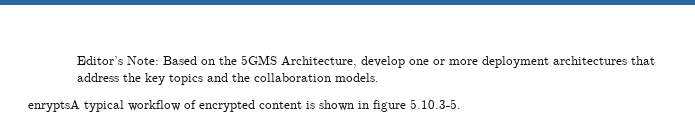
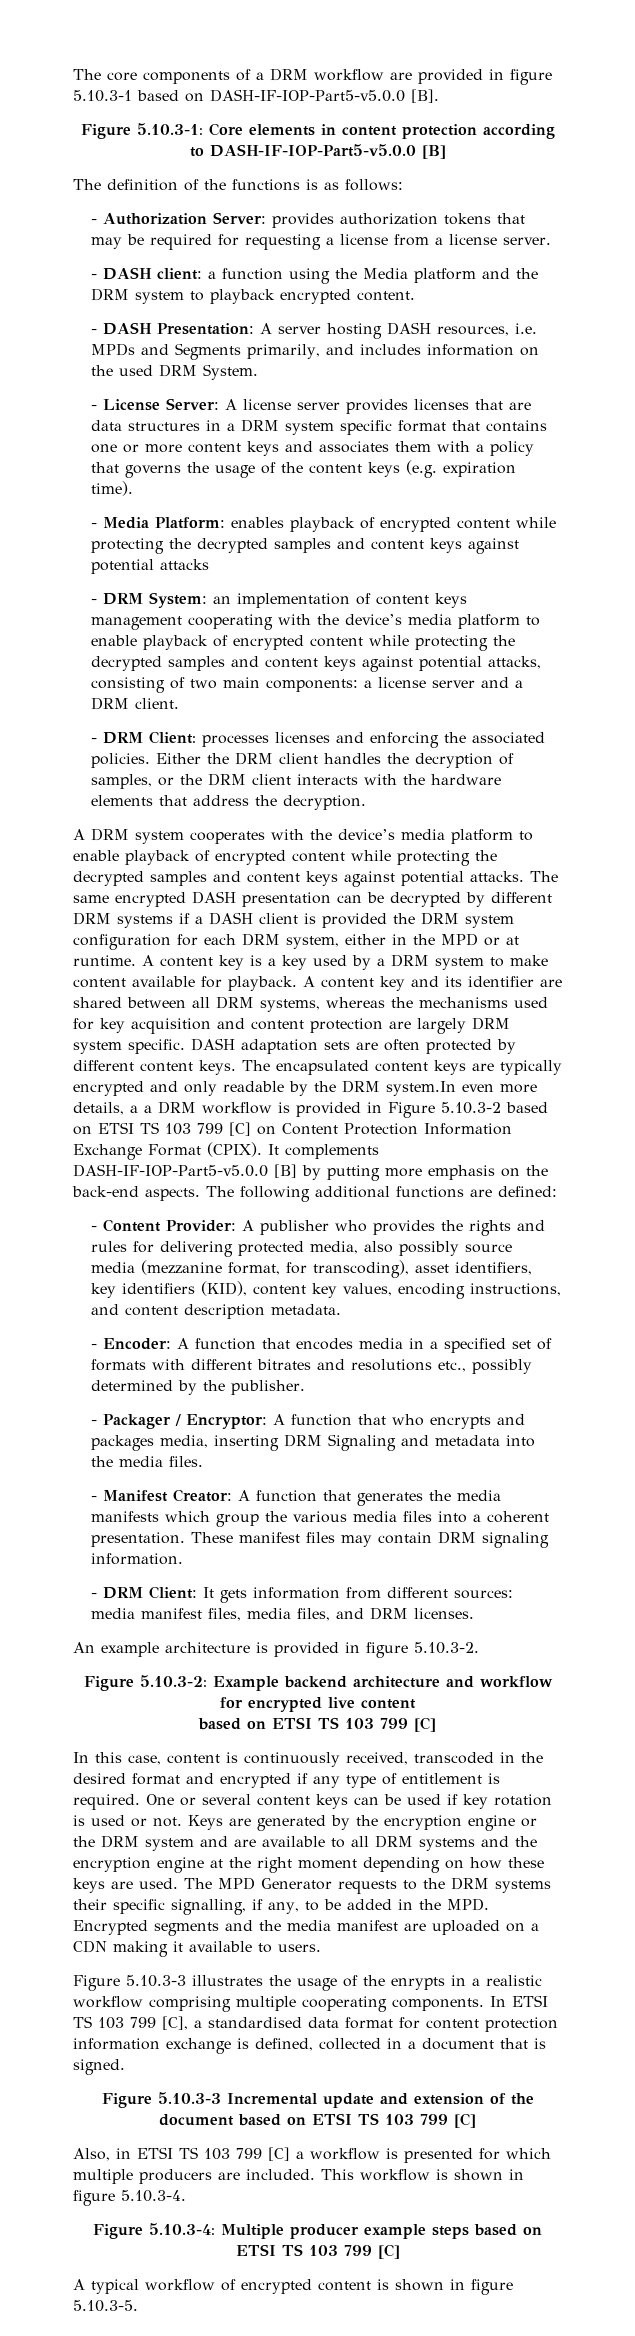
[76,55,655,68] [76,73,379,85] [28,100,80,112] Editor’s Note: Based on the 5GMS Architecture, develop one or more deployment architectures that address the key topics and the collaboration models. // enryptsA -> [73,68,552,85] [73,89,439,103] [80,123,555,139] [189,144,446,159] [73,179,403,191] [91,212,526,228] [91,234,552,250] [91,267,539,284] [91,288,416,304] [91,322,538,339] [91,343,540,360] [91,364,259,380] [91,398,532,414] [91,419,548,435] [91,441,535,456] [91,460,517,478] [91,481,134,496] [91,517,557,532] [91,538,520,554] [91,559,210,574] [91,592,468,608] [91,614,541,630] [91,635,516,651] [91,656,542,672] [91,677,524,693] [91,697,180,710] [91,731,546,748] [91,752,515,768] [91,773,502,789] [91,795,367,810] [73,828,533,844] [73,850,497,866] [73,871,558,887] [73,891,552,907] [73,912,514,928] [73,933,519,950] [73,954,548,970] [73,976,562,991] [73,996,548,1012] [73,1017,510,1034] [73,1038,516,1054] [73,1060,562,1075] [73,1080,537,1096] [73,1101,548,1118] [73,1122,512,1136] [73,1142,379,1160] [73,1164,548,1181] [72,1186,557,1202] [91,1219,546,1236] [91,1241,513,1257] [91,1260,533,1278] [91,1281,562,1299] [91,1304,342,1319] [91,1338,553,1353] [91,1359,533,1374] [91,1380,306,1395] [91,1414,526,1429] [91,1434,536,1451] [91,1456,204,1467] [91,1489,502,1506] [91,1511,550,1527] [91,1531,550,1548] [91,1553,184,1565] [91,1586,514,1603] [91,1607,475,1621] [73,1642,479,1658] [83,1675,553,1691] [220,1697,416,1712] [198,1717,436,1732] [73,1752,543,1767] [73,1773,500,1788] [73,1794,552,1810] [73,1815,537,1831] [73,1835,537,1851] [73,1857,544,1873] [73,1877,551,1894] [73,1898,489,1915] [73,1920,539,1936] [73,1940,321,1957] [73,1975,542,1991] [73,1995,548,2012] [73,2016,558,2032] [73,2038,546,2054] [73,2059,125,2075] [101,2092,534,2108] [159,2113,476,2128] [73,2147,551,2163] [73,2169,524,2184] [73,2190,186,2206] [93,2223,542,2239] [235,2244,400,2259] [73,2279,85,2290] The core components of a DRM workflow are provided in figure 5.10.3-1 based on DASH-IF-IOP-Part5-v5.0.0 [B]. // Figure 5.10.3-1: Core elements in content protection according to DASH-IF-IOP-Part5-v5.0.0 [B] // The definition of the functions is as follows: // - Authorization Server: provides authorization tokens that may be required for requesting a license from a license server. // - DASH client: a function using the Media platform and the DRM system to playback encrypted content. // - DASH Presentation: A server hosting DASH resources, i.e. MPDs and Segments primarily, and includes information on the used DRM System. // - License Server: A license server provides licenses that are data structures in a DRM system specific format that contains one or more content keys and associates them with a policy that governs the usage of the content keys (e.g. expiration time). // - Media Platform: enables playback of encrypted content while protecting the decrypted samples and content keys against potential attacks // - DRM System: an implementation of content keys management cooperating with the device’s media platform to enable playback of encrypted content while protecting the decrypted samples and content keys against potential attacks, consisting of two main components: a license server and a DRM client. // - DRM Client: processes licenses and enforcing the associated policies. Either the DRM client handles the decryption of samples, or the DRM client interacts with the hardware elements that address the decryption. // A DRM system cooperates with the device’s media platform to enable playback of encrypted content while protecting the decrypted samples and content keys against potential attacks. The same encrypted DASH presentation can be decrypted by different DRM systems if a DASH client is provided the DRM system configuration for each DRM system, either in the MPD or at runtime. A content key is a key used by a DRM system to make content available for playback. A content key and its identifier are shared between all DRM systems, whereas the mechanisms used for key acquisition and content protection are largely DRM system specific. DASH adaptation sets are often protected by different content keys. The encapsulated content keys are typically encrypted and only readable by the DRM system.In even more details, a a DRM workflow is provided in Figure 5.10.3-2 based on ETSI TS 103 799 [C] on Content Protection Information Exchange Format (CPIX). It complements DASH-IF-IOP-Part5-v5.0.0 [B] by putting more emphasis on the back-end aspects. The following additional functions are defined: // - Content Provider: A publisher who provides the rights and rules for delivering protected media, also possibly source media (mezzanine format, for transcoding), asset identifiers, key identifiers (KID), content key values, encoding instructions, and content description metadata. // - Encoder: A function that encodes media in a specified set of formats with different bitrates and resolutions etc., possibly determined by the publisher. // - Packager / Encryptor: A function that who encrypts and packages media, inserting DRM Signaling and metadata into the media files. // - Manifest Creator: A function that generates the media manifests which group the various media files into a coherent presentation. These manifest files may contain DRM signaling information. // - DRM Client: It gets information from different sources: media manifest files, media files, and DRM licenses. // An example architecture is provided in figure 5.10.3-2. // Figure 5.10.3-2: Example backend architecture and workflow for encrypted live content // based on ETSI TS 103 799 [C] // In this case, content is continuously received, transcoded in the desired format and encrypted if any type of entitlement is required. One or several content keys can be used if key rotation is used or not. Keys are generated by the encryption engine or the DRM system and are available to all DRM systems and the encryption engine at the right moment depending on how these keys are used. The MPD Generator requests to the DRM systems their specific signalling, if any, to be added in the MPD. Encrypted segments and the media manifest are uploaded on a CDN making it available to users. // Figure 5.10.3-3 illustrates the usage of the enrypts in a realistic workflow comprising multiple cooperating components. In ETSI TS 103 799 [C], a standardised data format for content protection information exchange is defined, collected in a document that is signed. // Figure 5.10.3-3 Incremental update and extension of the document based on ETSI TS 103 799 [C] // Also, in ETSI TS 103 799 [C] a workflow is presented for which multiple producers are included. This workflow is shown in figure 5.10.3-4. // Figure 5.10.3-4: Multiple producer example steps based on ETSI TS 103 799 [C] // A

